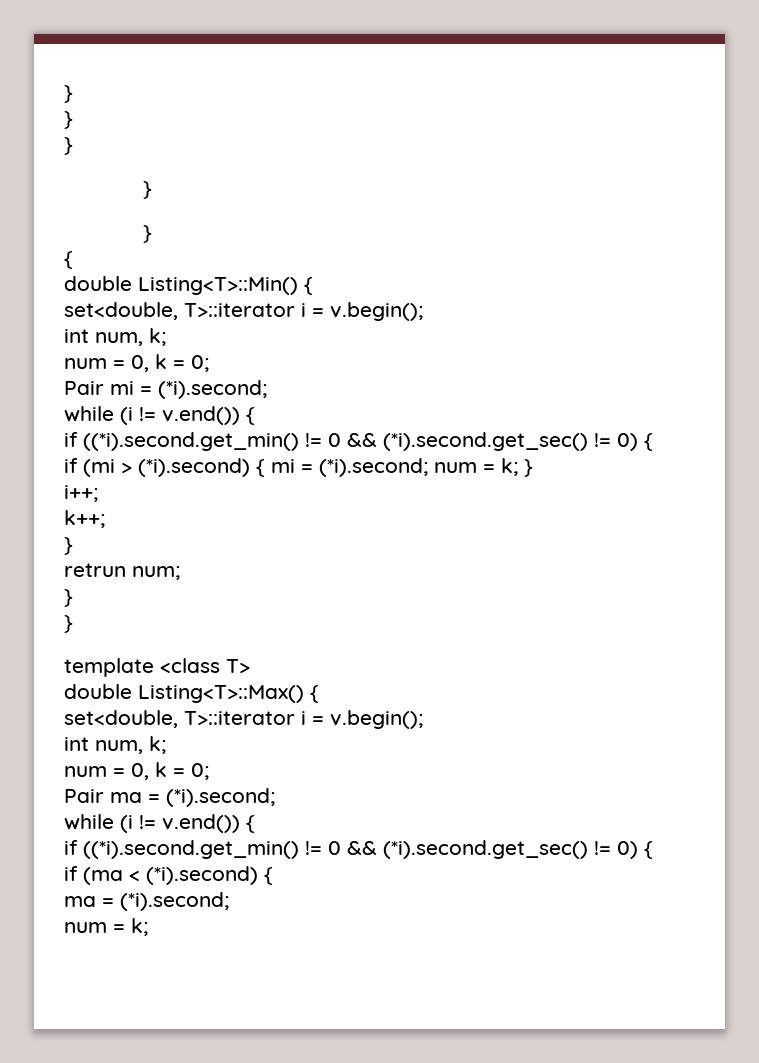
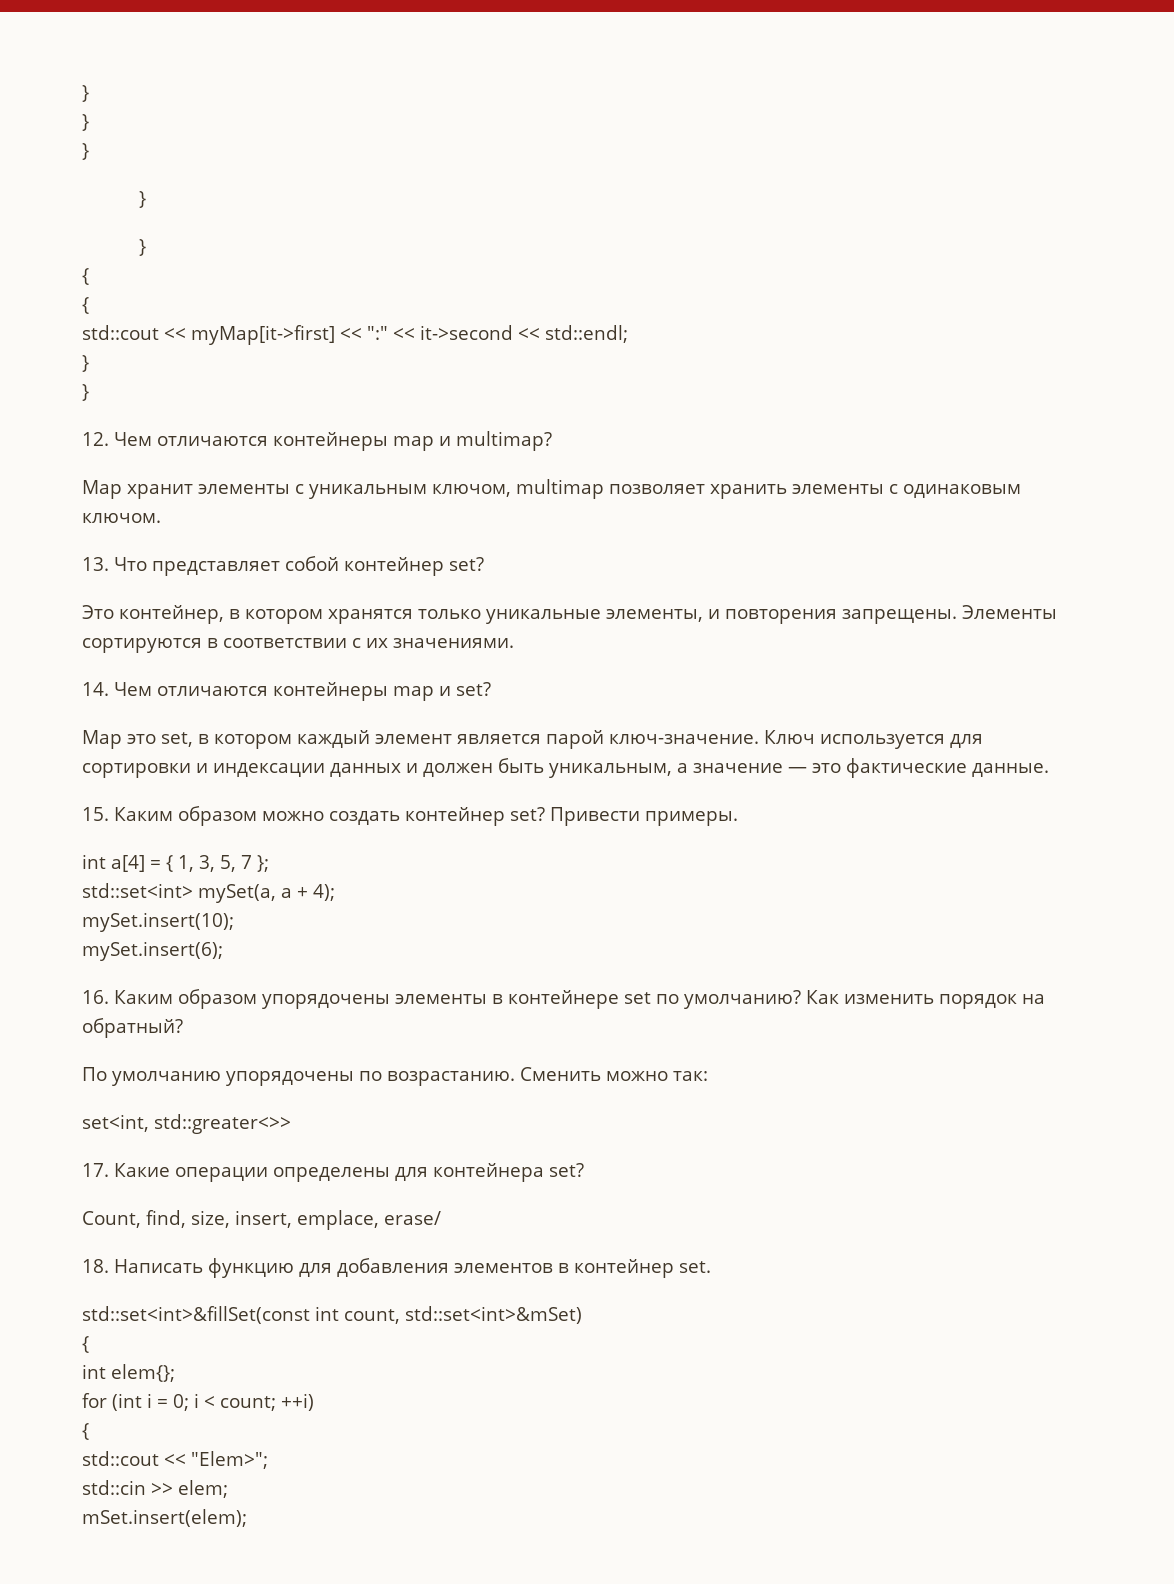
[64,276,313,295] [64,302,423,321] [64,328,166,346] [64,354,209,372] [64,380,267,399] [64,406,255,425] [64,432,653,451] [64,458,533,477] [64,485,98,502] [64,510,105,528] [64,537,73,555] [64,563,180,580] [64,589,73,607] [64,615,73,633] [64,658,250,677] [64,684,319,703] [64,710,423,729] [64,736,166,754] [64,762,209,780] [64,788,275,807] [64,814,255,833] [64,840,653,859] [64,866,273,885] [64,892,229,911] [64,918,148,936] double Listing<T>::Min() { // set<double, T>::iterator i = v.begin(); // int num, k; // num = 0, k = 0; // Pair mi = (*i).second; // while (i != v.end()) { // if ((*i).second.get_min() != 0 && (*i).second.get_sec() != 0) { // if (mi > (*i).second) { mi = (*i).second; num = k; } // i++; // k++; // } // retrun num; // } // } // template <class T> // double Listing<T>::Max() { // set<double, T>::iterator i = v.begin(); // int num, k; // num = 0, k = 0; // Pair ma = (*i).second; // while (i != v.end()) { // if ((*i).second.get_min() != 0 && (*i).second.get_sec() != 0) { // if (ma < (*i).second) { // ma = (*i).second; // num = k; -> [82,297,89,314] [82,325,628,345] [82,355,89,372] [82,384,89,401] [82,431,552,451] [82,479,1021,499] [82,513,161,523] [82,556,484,576] [82,605,1057,624] [82,638,514,653] [82,682,491,701] [82,730,983,749] [82,758,1049,778] [82,806,738,826] [82,854,269,872] [82,883,335,903] [82,912,234,932] [82,941,223,961] [82,989,1045,1009] [82,1018,183,1038] [82,1067,708,1086] [82,1114,291,1134] [82,1163,584,1182] [82,1210,441,1230] [82,1258,711,1278] [82,1306,582,1324] [82,1336,89,1353] [82,1364,175,1382] [82,1393,314,1411] [82,1423,89,1440] [82,1451,268,1469] [82,1480,228,1498] [82,1509,247,1527] { // std::cout << myMap[it->first] << ":" << it->second << std::endl; // } // } // 12. Чем отличаются контейнеры map и multimap? // Map хранит элементы с уникальным ключом, multimap позволяет хранить элементы с одинаковым ключом. // 13. Что представляет собой контейнер set? // Это контейнер, в котором хранятся только уникальные элементы, и повторения запрещены. Элементы сортируются в соответствии с их значениями. // 14. Чем отличаются контейнеры map и set? // Map это set, в котором каждый элемент является парой ключ-значение. Ключ используется для сортировки и индексации данных и должен быть уникальным, а значение — это фактические данные. // 15. Каким образом можно создать контейнер set? Привести примеры. // int a[4] = { 1, 3, 5, 7 }; // std::set<int> mySet(a, a + 4); // mySet.insert(10); // mySet.insert(6); // 16. Каким образом упорядочены элементы в контейнере set по умолчанию? Как изменить порядок на обратный? // По умолчанию упорядочены по возрастанию. Сменить можно так: // set<int, std::greater<>> // 17. Какие операции определены для контейнера set? // Count, find, size, insert, emplace, erase/ // 18. Написать функцию для добавления элементов в контейнер set. // std::set<int>&fillSet(const int count, std::set<int>&mSet) // { // int elem{}; // for (int i = 0; i < count; ++i) // { // std::cout << "Elem>"; // std::cin >> elem; // mSet.insert(elem);

